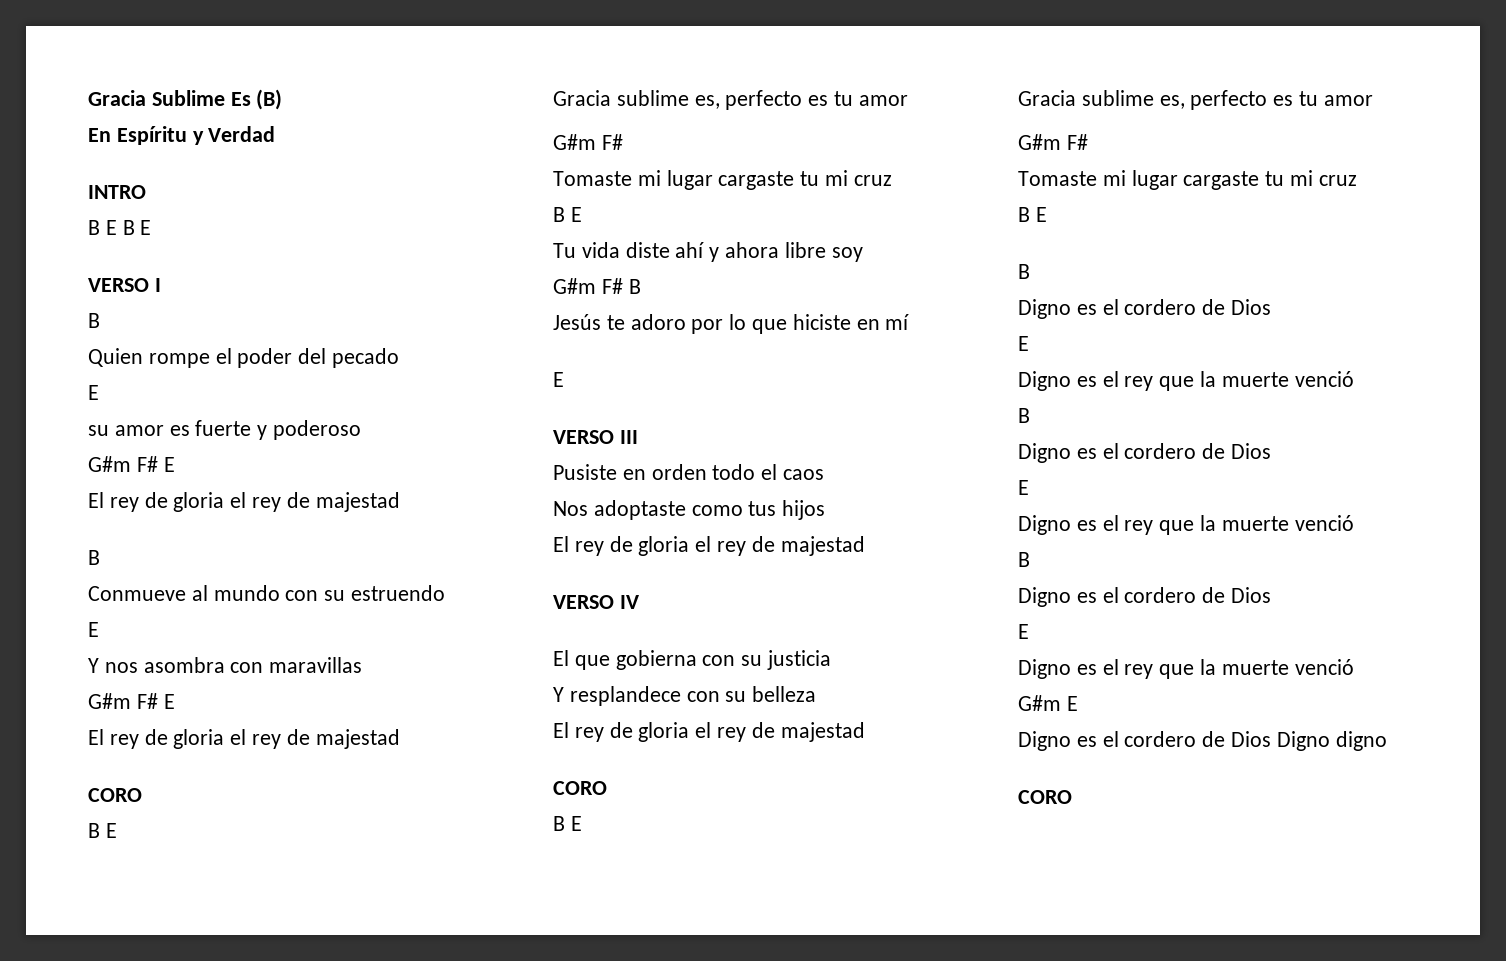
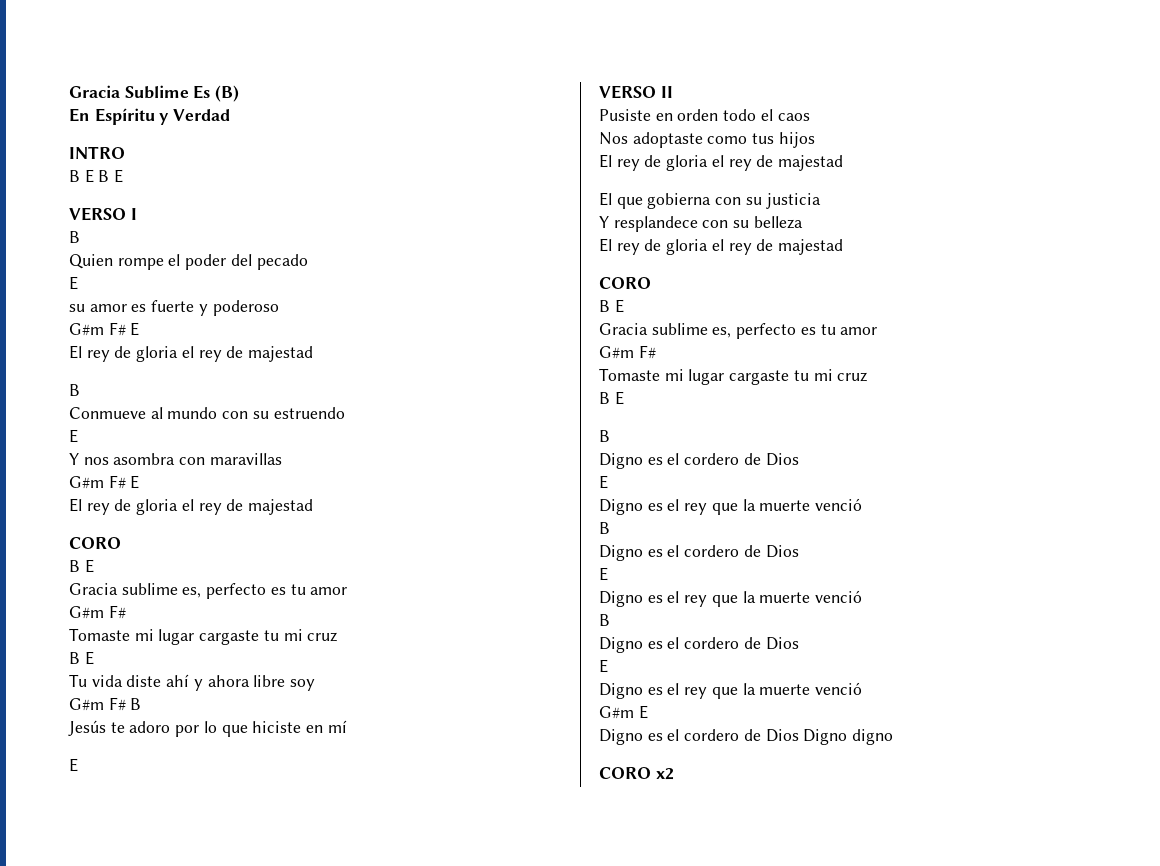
[619,430,638,444] III -> [660,86,673,98] II
[553,595,639,609] // VERSO IV -> (844, 163) none
(1072, 797) none -> [655,768,674,780] x2

